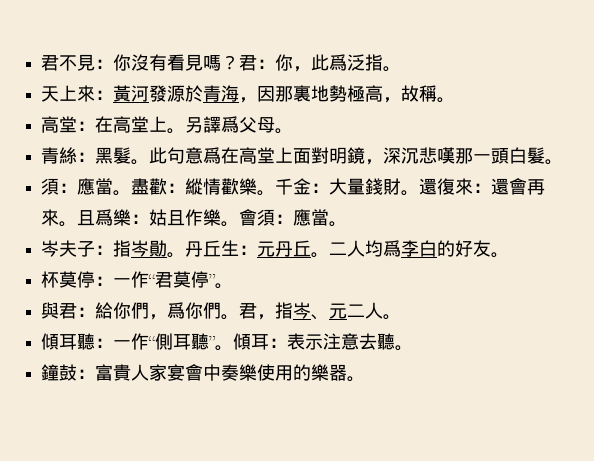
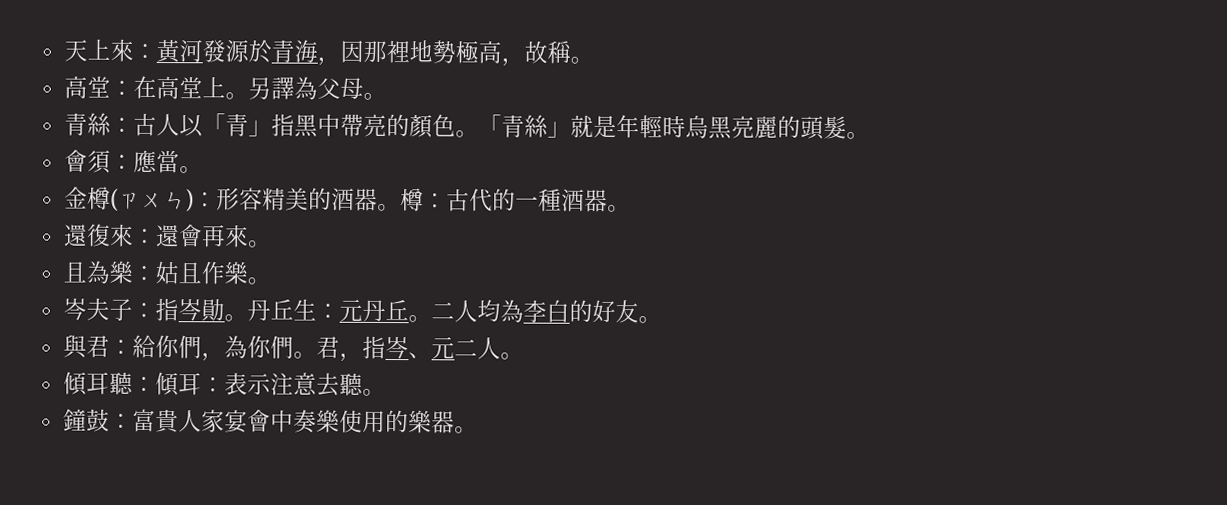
[41,54,402,72] 君不見：你沒有看見嗎？君：你，此爲泛指。 // -> (63, 50) none
[293,85,312,102] 裏 -> [385,40,410,64] 裡
[221,116,240,133] 爲 -> [293,76,318,100] 為
[95,147,528,165] 黑髮。此句意爲在高堂上面對明鏡，深沉悲嘆那一頭白 -> [132,112,824,140] 古人以「青」指黑中帶亮的顏色。「青絲」就是年輕時烏黑亮麗的頭
[41,178,420,196] 須：應當。盡歡：縱情歡樂。千金：大量錢財。 -> [63,149,203,174] [63,186,631,213] 會須：應當。 // 金樽(ㄗㄨㄣ)：形容精美的酒器。樽：古代的一種酒器。 //
[77,209,114,226] 且爲 -> [62,260,110,284] // 且為
[239,209,348,227] 會須：應當。 -> (271, 281) none
[383,240,402,257] 爲 -> [499,299,524,323] 為
[41,271,234,289] // 杯莫停：一作“君莫停”。 -> (662, 320) none
[167,302,186,319] 爲 -> [223,335,248,359] 為
[113,333,234,351] 一作“側耳聽”。 -> (156, 384) none

